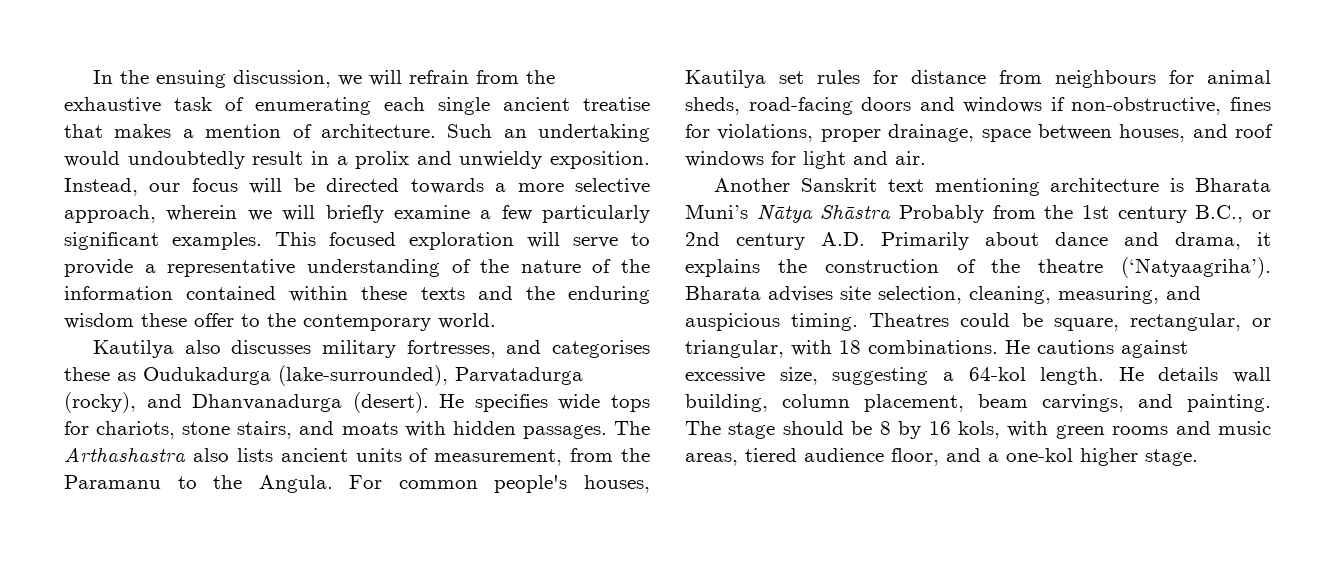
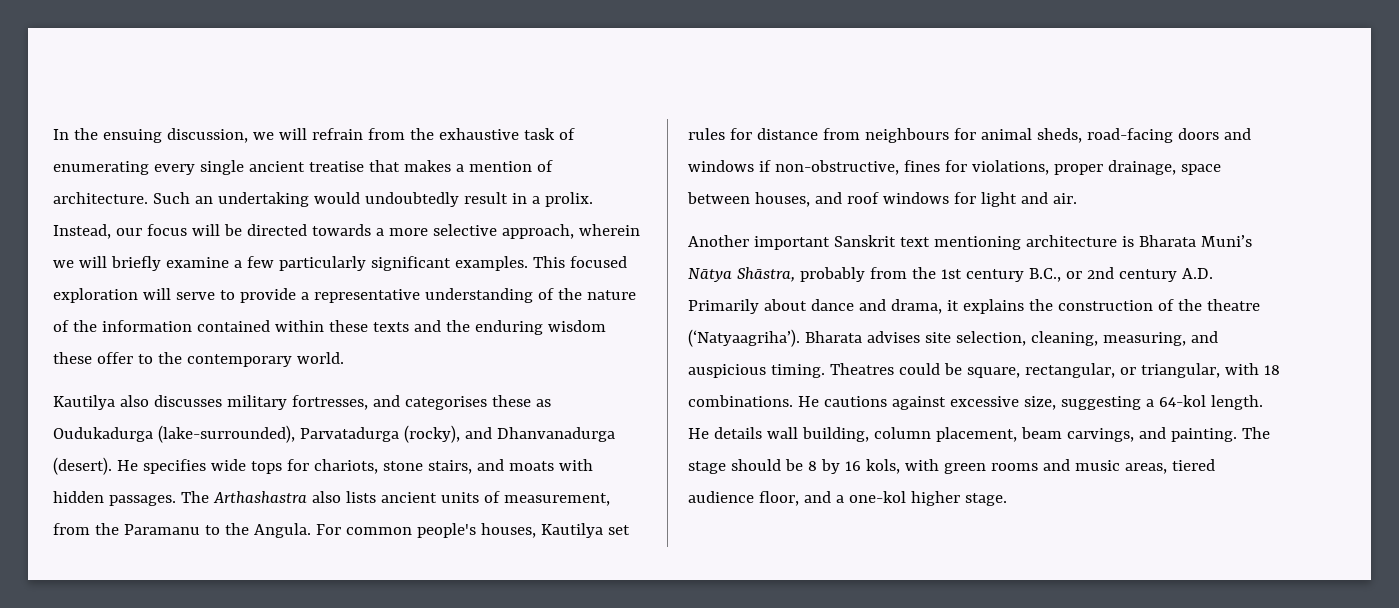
[384,97,425,111] each -> [153,164,195,175] every
[355,151,650,169] prolix and unwieldy exposition. -> [544,192,593,207] prolix.
(791, 185) none -> [753,236,830,250] important
[820,204,984,223] Shāstra Probably -> [736,267,865,282] Shāstra, probably

